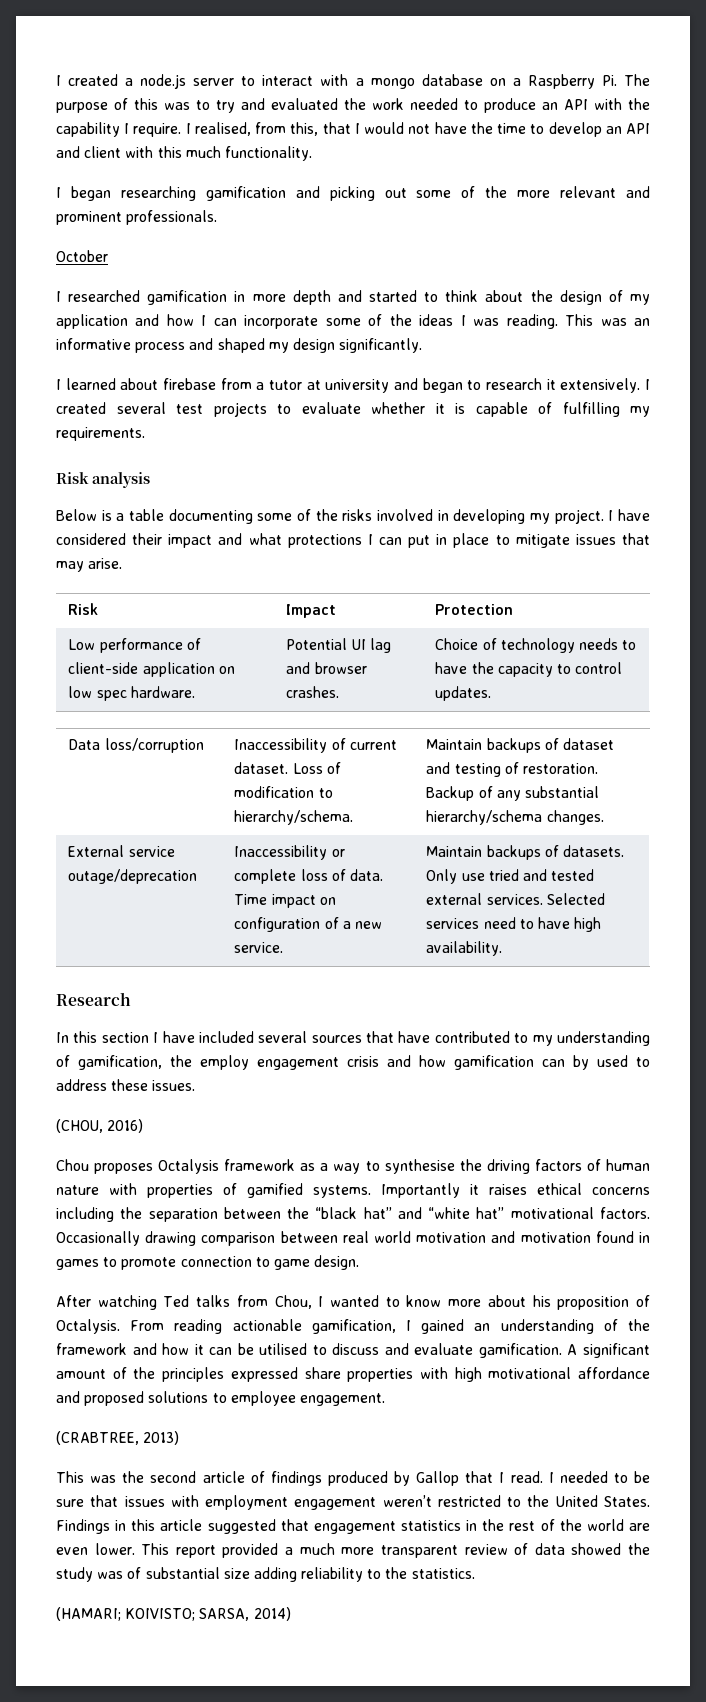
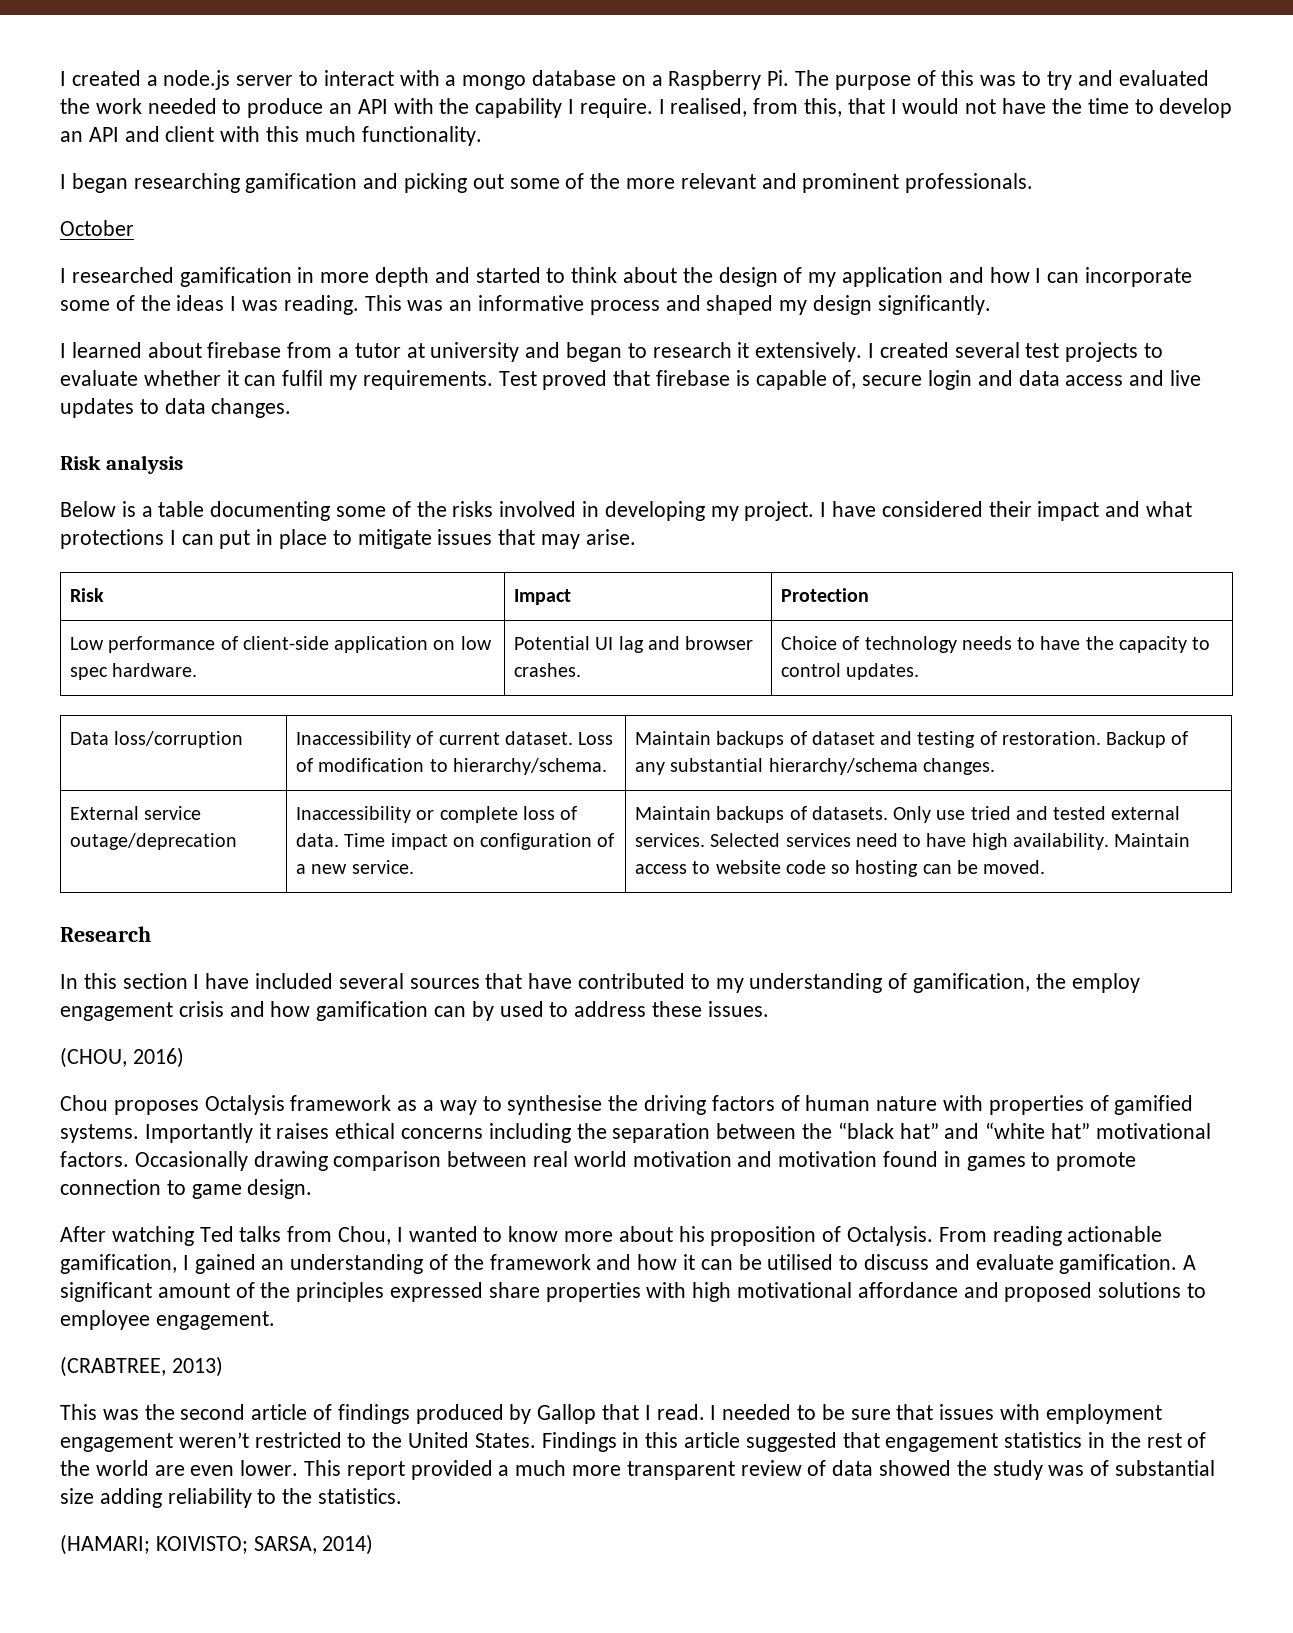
[455,402,650,417] [56,427,145,441] is capable of fulfilling my requirements. -> [244,370,1202,390] [60,398,292,418] can fulfil my requirements. Test proved that firebase is capable of, secure login and data access and live updates to data changes.
(503, 948) none -> [1114,833,1191,847] [635,860,1046,877] Maintain access to website code so hosting can be moved.

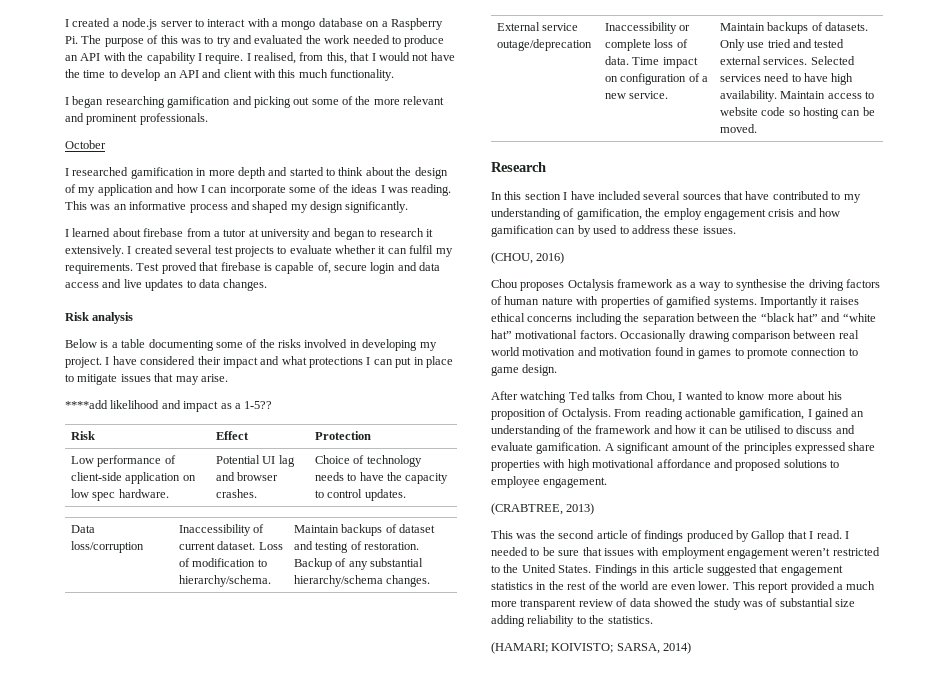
(636, 537) none -> [65,400,273,412] // ****add likelihood and impact as a 1-5??
[514,589,572,605] Impact -> [215,431,249,440] Effect

